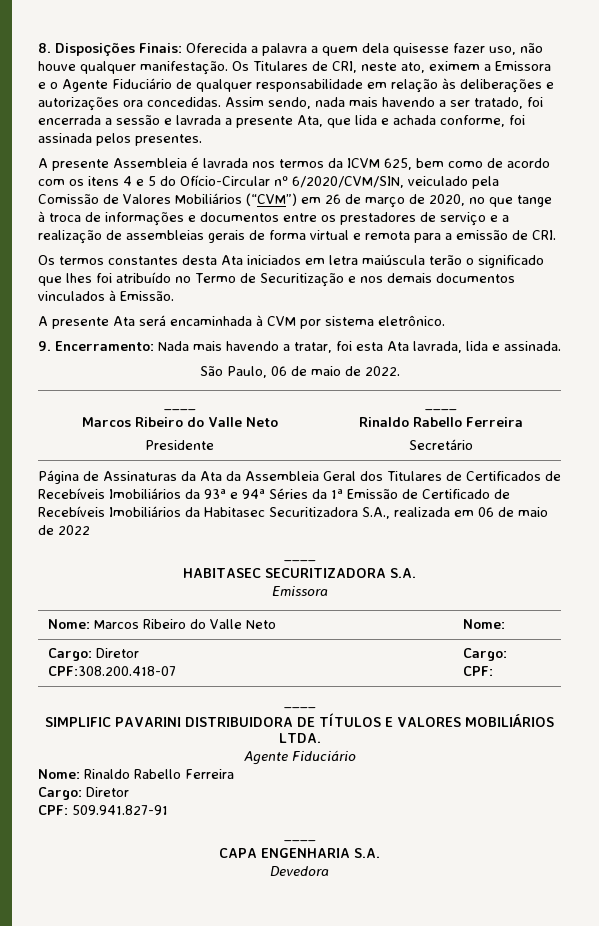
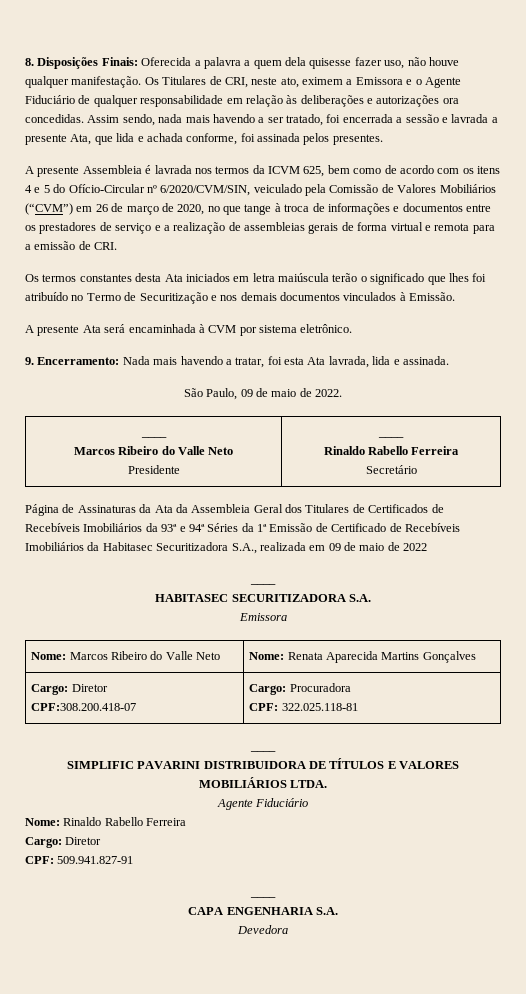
[270,366,287,376] 06 -> [240,389,253,397] 09
[478,507,494,517] 06 -> [328,543,341,551] 09
(505, 624) none -> [287,651,476,663] Renata Aparecida Martins Gonçalves
[462,666,493,676] // CPF: -> [289,683,351,692] [249,703,358,711] Procuradora // CPF: 322.025.118-81

